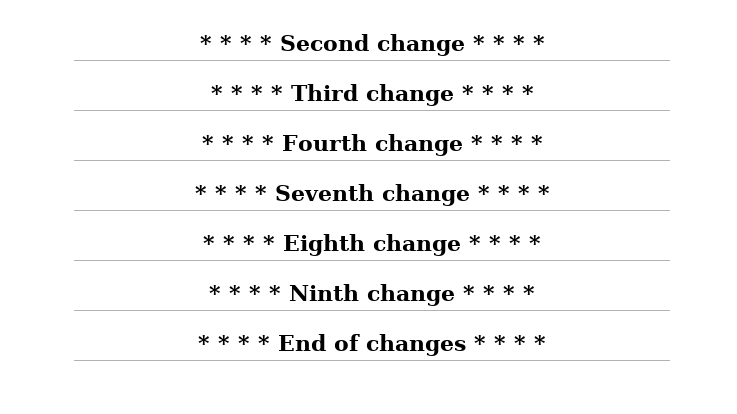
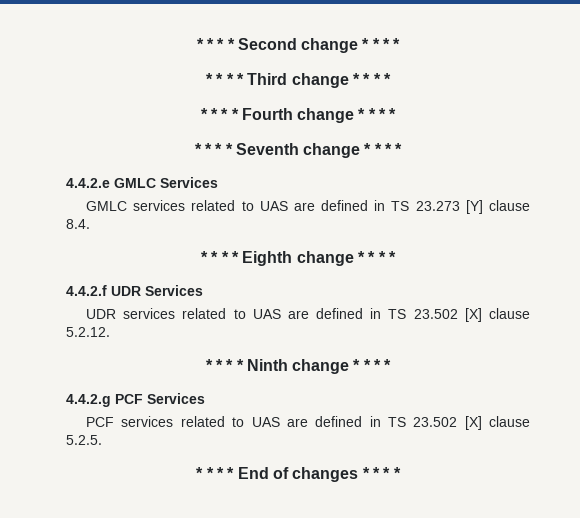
(550, 193) none -> [66,177,218,188] [86,200,530,214] [66,219,90,229] // 4.4.2.e GMLC Services // GMLC services related to UAS are defined in TS 23.273 [Y] clause 8.4.
(541, 243) none -> [66,285,203,296] [86,308,530,322] [66,327,110,337] // 4.4.2.f UDR Services // UDR services related to UAS are defined in TS 23.502 [X] clause 5.2.12.
(535, 293) none -> [66,393,205,407] [86,416,530,430] [66,435,102,445] // 4.4.2.g PCF Services // PCF services related to UAS are defined in TS 23.502 [X] clause 5.2.5.

